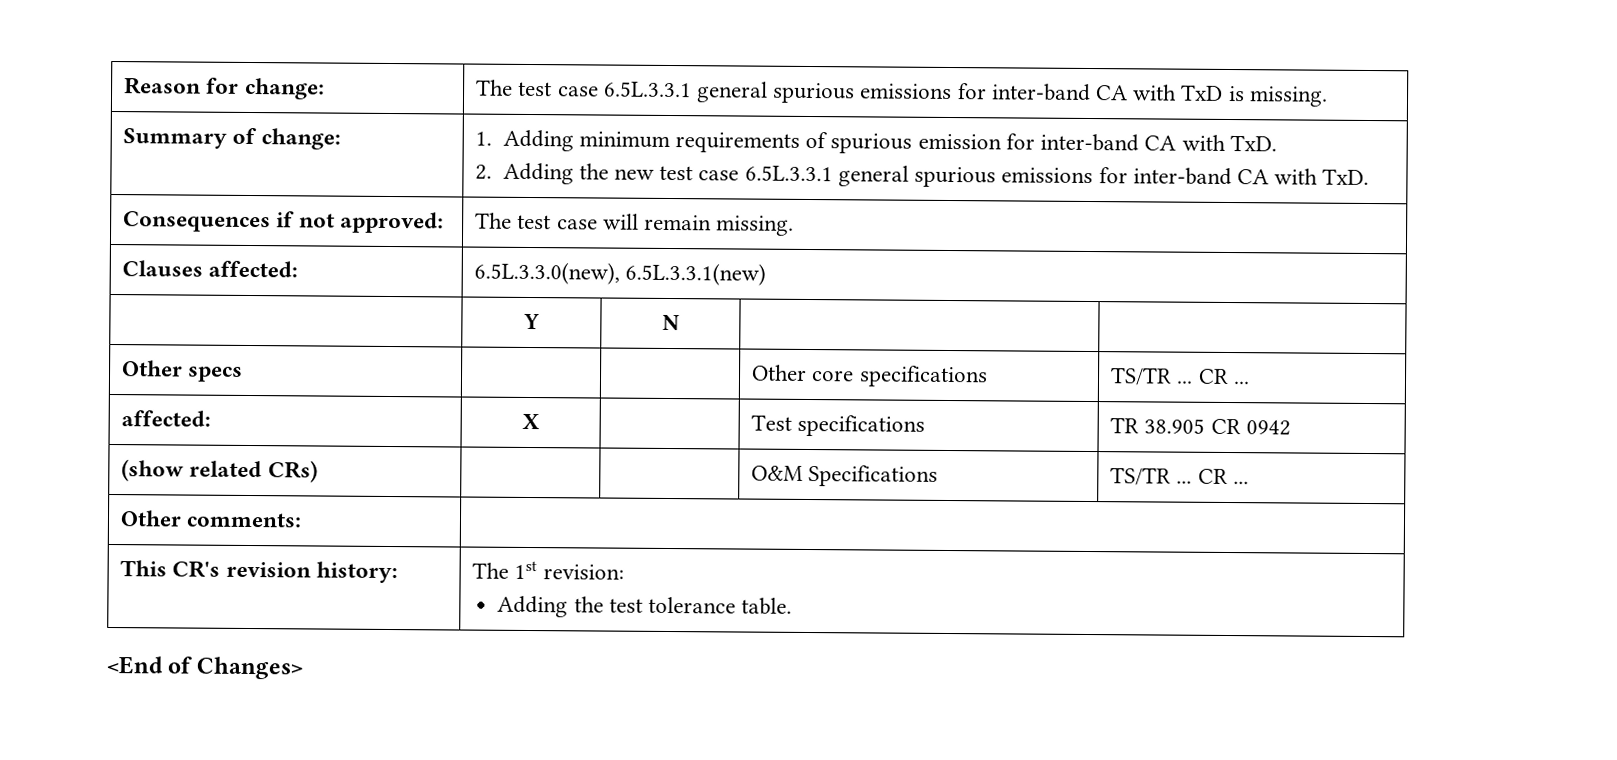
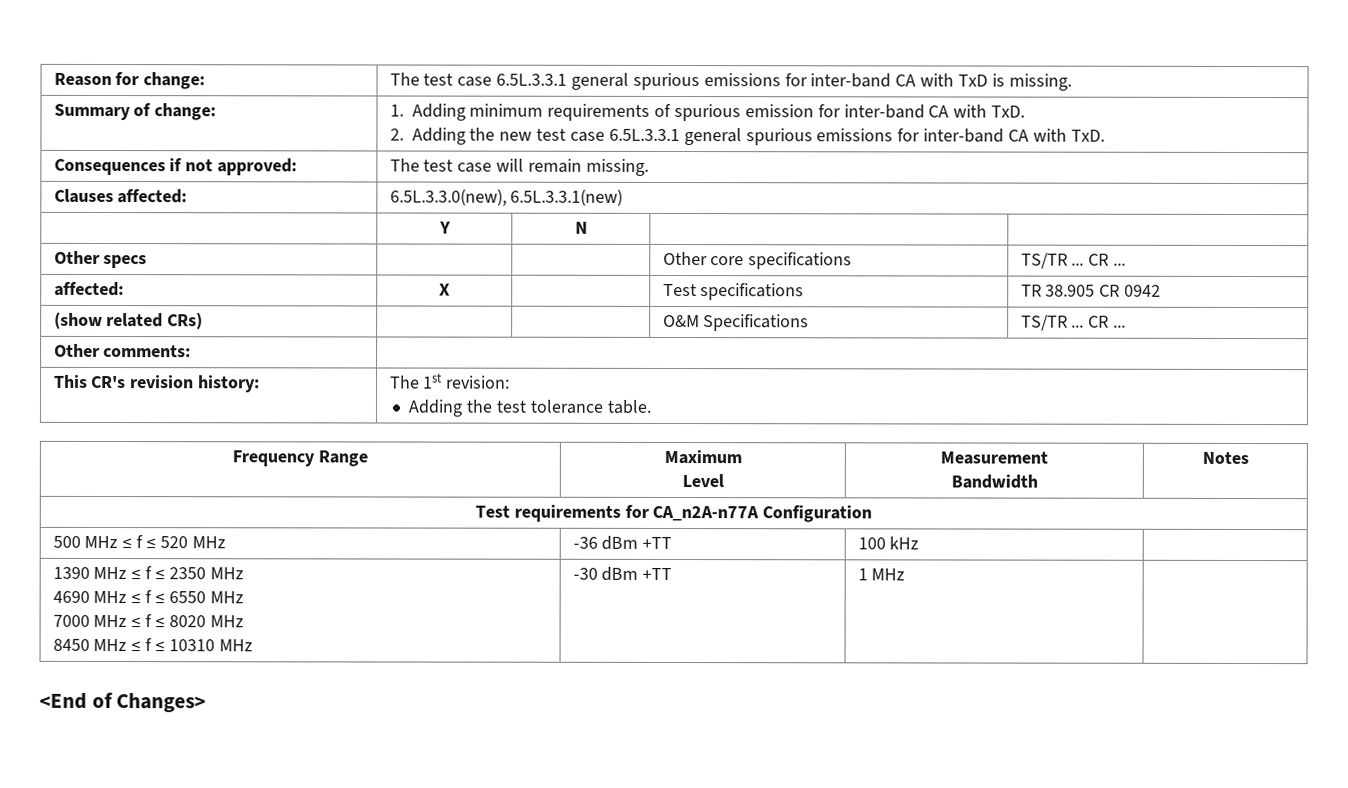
(793, 606) none -> [232,450,368,467] [663,449,742,465] [681,474,724,488] [940,451,1048,465] [950,474,1038,489] [1201,451,1249,465] [474,504,873,523] [52,535,226,549] [572,535,673,550] [857,536,920,550] [52,566,244,580] [52,590,244,604] [52,614,244,628] [52,638,253,652] [572,566,673,581] [857,568,906,581] // Frequency Range | Maximum // Level | Measurement // Bandwidth | Notes // Test requirements for CA_n2A-n77A Configuration // 500 MHz ≤ f ≤ 520 MHz | -36 dBm +TT | 100 kHz | // 1390 MHz ≤ f ≤ 2350 MHz // 4690 MHz ≤ f ≤ 6550 MHz // 7000 MHz ≤ f ≤ 8020 MHz // 8450 MHz ≤ f ≤ 10310 MHz | -30 dBm +TT | 1 MHz |

